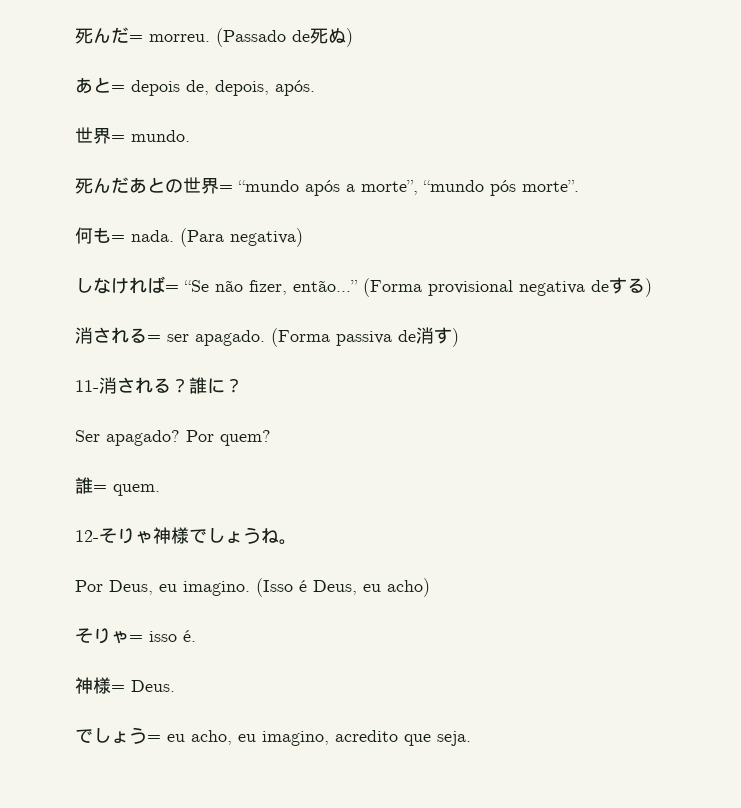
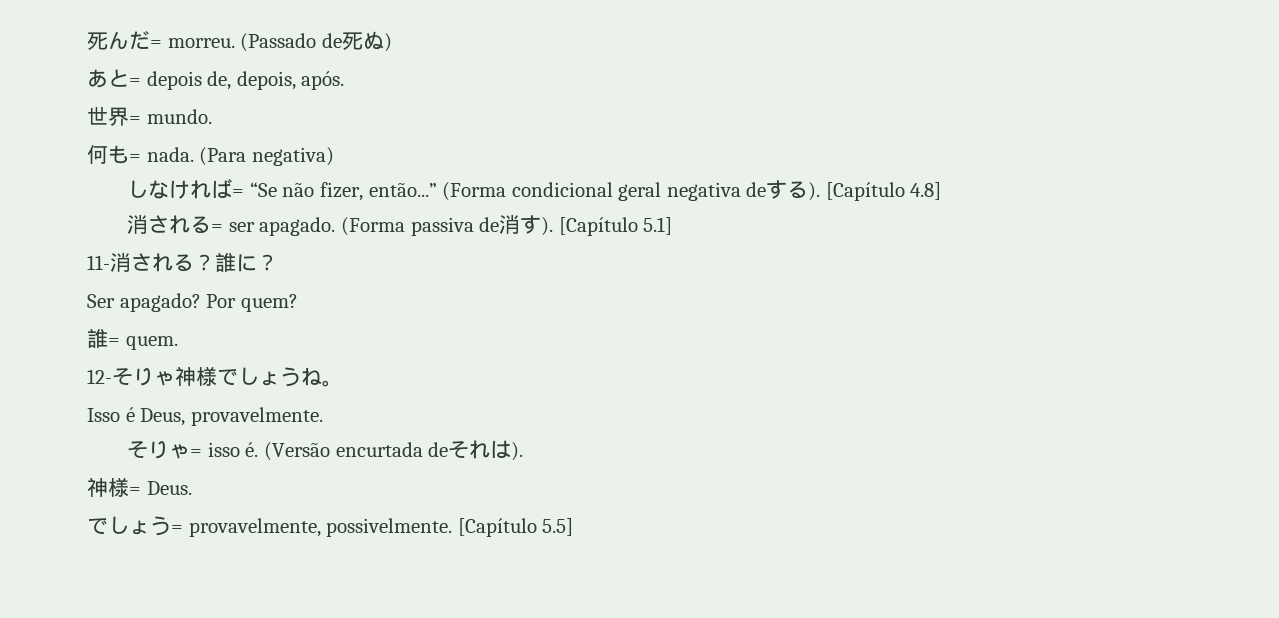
[75,177,579,196] // 死んだあとの世界= “mundo após a morte”, “mundo pós morte”. -> (212, 116) none
[428,280,513,296] provisional -> [511,182,662,201] condicional geral
[645,278,652,297] ) -> [808,182,942,201] ). [Capítulo 4.8]
[452,328,459,347] ) -> [541,217,673,236] ). [Capítulo 5.1]
[75,578,430,597] Por Deus, eu imagino. (Isso é Deus, eu acho) -> [87,407,323,426] Isso é Deus, provavelmente.
(196, 636) none -> [264,440,524,461] (Versão encurtada deそれは).
[167,730,471,746] eu acho, eu imagino, acredito que seja. -> [188,518,574,537] provavelmente, possivelmente. [Capítulo 5.5]

